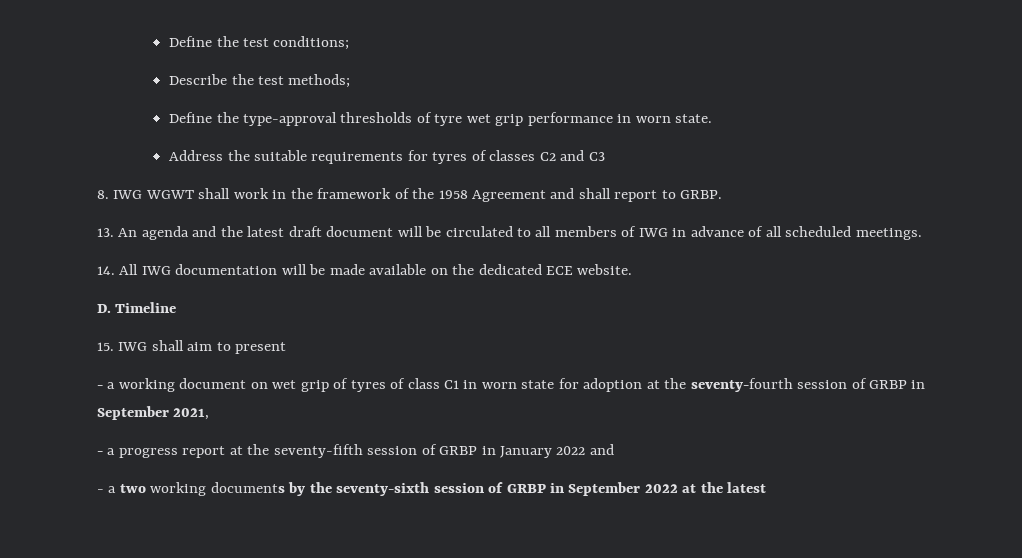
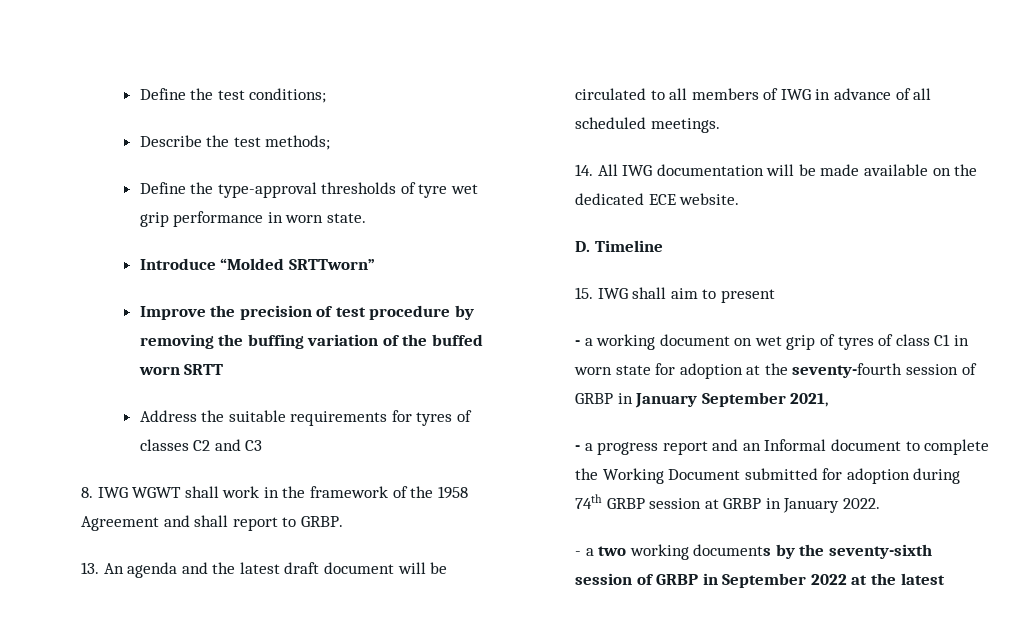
(713, 118) none -> [139,258,375,270] [139,305,475,320] [139,334,484,349] [138,364,224,375] // Introduce “Molded SRTTworn” // Improve the precision of test procedure by removing the buffing variation of the buffed worn SRTT
(926, 384) none -> [635,393,698,408] January
[229,444,614,458] at the seventy-fifth session of GRBP in January 2022 and -> [712,439,990,455] [574,468,961,484] [574,494,881,513] and an Informal document to complete the Working Document submitted for adoption during 74th GRBP session at GRBP in January 2022.

